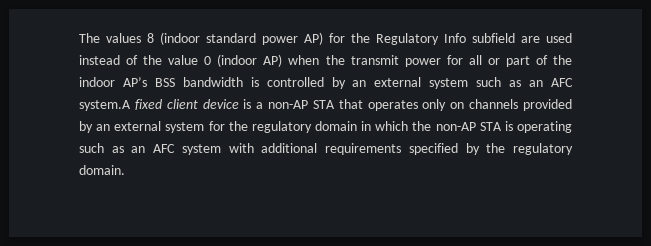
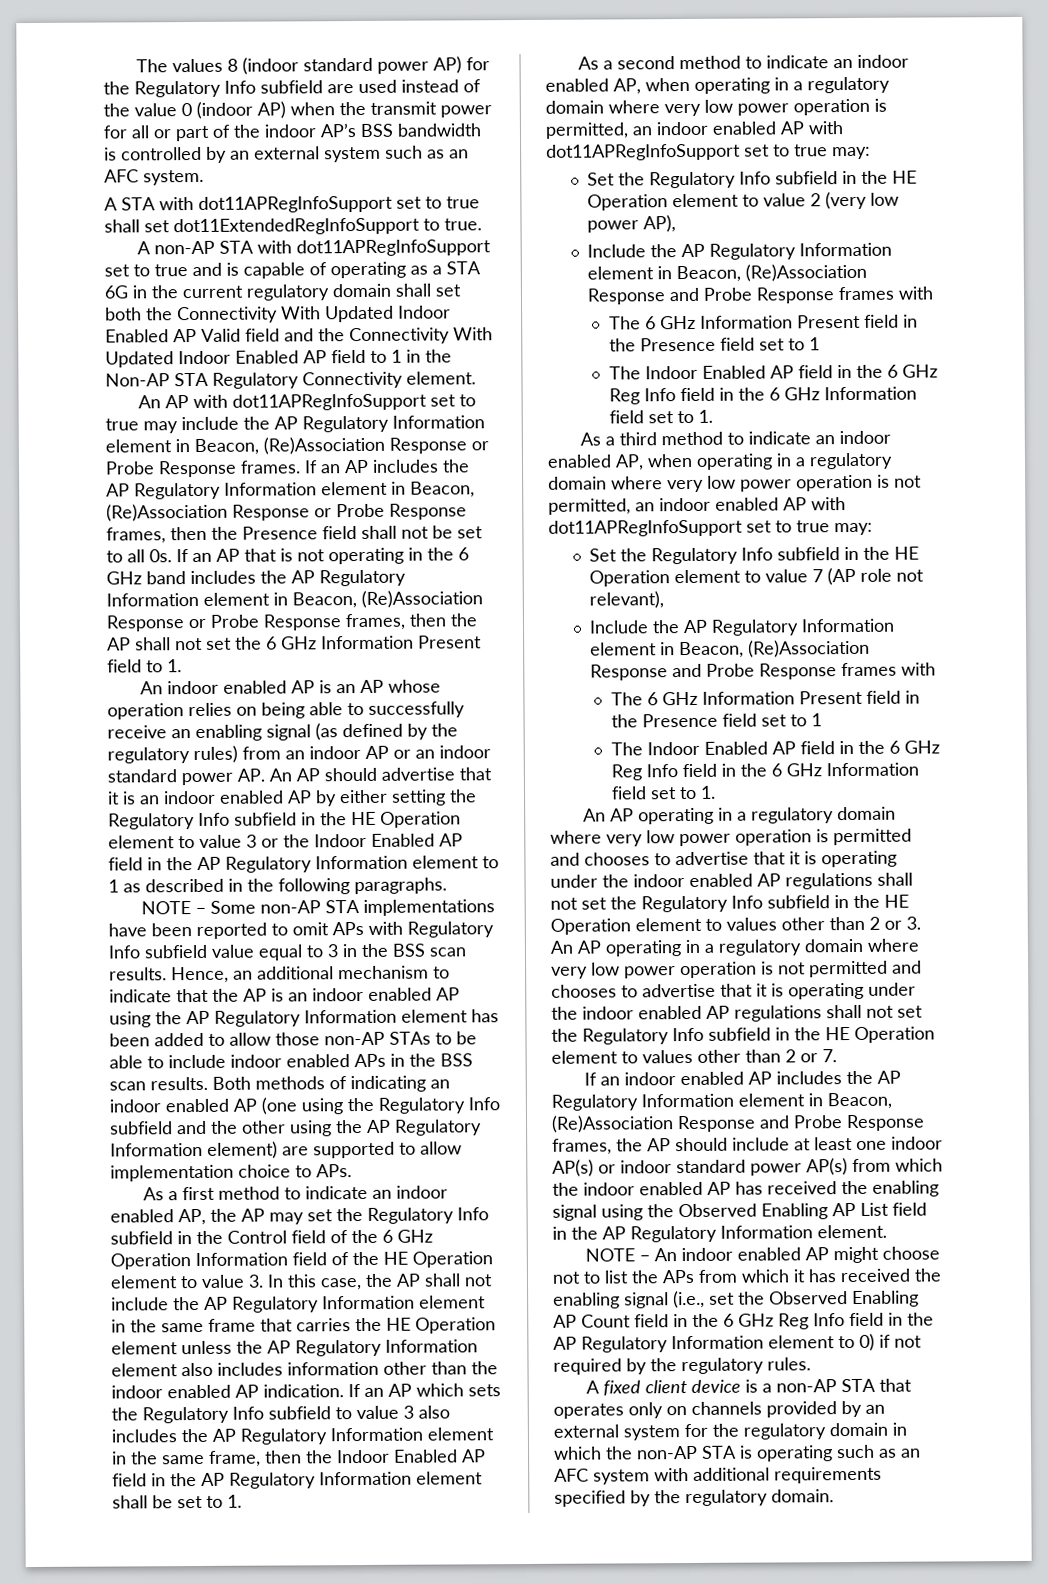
[79,100,131,111] system.A -> [143,169,204,186] [104,195,480,213] [104,217,482,236] [137,239,492,257] [104,261,481,279] [104,283,461,301] [105,305,451,324] [105,327,493,345] [105,349,452,368] [105,371,476,389] [138,393,477,411] [105,415,485,434] [105,436,489,456] [105,459,470,478] [106,481,475,500] [106,503,467,522] [106,525,483,544] [106,547,469,565] [106,569,406,587] [106,590,483,609] [106,613,477,632] [107,635,482,651] [107,659,182,673] [140,679,442,695] [107,701,465,720] [107,723,458,742] [107,745,491,764] [107,767,492,786] [107,789,477,807] [108,811,461,830] [108,833,463,849] [108,855,499,873] [108,877,447,895] [141,899,496,916] [108,921,494,940] [108,943,467,961] [109,965,450,984] [109,987,460,1003] [109,1009,499,1028] [109,1031,477,1047] [109,1053,473,1069] [109,1075,450,1093] [109,1097,500,1115] [110,1119,482,1137] [110,1141,462,1159] [110,1164,352,1182] [143,1185,449,1201] [110,1207,489,1226] [110,1229,433,1245] [110,1251,493,1270] [110,1273,493,1291] [111,1295,486,1313] [111,1317,496,1334] [111,1339,478,1357] [111,1361,498,1377] [111,1383,501,1399] [111,1405,450,1424] [111,1427,494,1445] [112,1449,486,1467] [112,1471,483,1489] [112,1494,242,1509] [578,54,910,70] [545,76,890,95] [545,98,887,117] [545,121,843,139] [546,143,871,161] [586,170,917,189] [586,191,899,211] [586,215,676,233] [586,242,892,260] [586,263,867,283] [586,286,933,305] [608,314,918,330] [608,337,820,352] [608,364,938,380] [608,386,917,405] [608,409,713,424] [580,430,892,446] [547,452,893,471] [548,474,922,493] [548,497,846,515] [548,519,873,537] [588,546,919,565] [588,567,924,587] [588,591,664,609] [588,618,895,636] [589,639,870,659] [589,662,936,681] [610,690,920,706] [610,713,822,728] [610,740,940,756] [610,762,919,781] [610,785,716,800] [583,806,897,825] [550,828,912,847] [550,850,897,868] [550,872,913,890] [550,894,909,913] [550,916,921,935] [550,938,919,957] [551,960,922,979] [551,982,916,1000] [551,1004,923,1022] [551,1026,935,1045] [551,1049,837,1064] [584,1070,902,1086] [551,1092,892,1111] [551,1114,925,1133] [552,1136,943,1155] [552,1158,943,1177] [552,1180,939,1197] [552,1202,927,1221] [552,1224,887,1243] [585,1246,941,1264] [552,1268,941,1284] [553,1290,919,1309] [553,1312,934,1330] [553,1333,922,1353] [553,1357,811,1375] [586,1380,601,1394] system. // A STA with dot11APRegInfoSupport set to true shall set dot11ExtendedRegInfoSupport to true. // A non-AP STA with dot11APRegInfoSupport set to true and is capable of operating as a STA 6G in the current regulatory domain shall set both the Connectivity With Updated Indoor Enabled AP Valid field and the Connectivity With Updated Indoor Enabled AP field to 1 in the Non-AP STA Regulatory Connectivity element. // An AP with dot11APRegInfoSupport set to true may include the AP Regulatory Information element in Beacon, (Re)Association Response or Probe Response frames. If an AP includes the AP Regulatory Information element in Beacon, (Re)Association Response or Probe Response frames, then the Presence field shall not be set to all 0s. If an AP that is not operating in the 6 GHz band includes the AP Regulatory Information element in Beacon, (Re)Association Response or Probe Response frames, then the AP shall not set the 6 GHz Information Present field to 1. // An indoor enabled AP is an AP whose operation relies on being able to successfully receive an enabling signal (as defined by the regulatory rules) from an indoor AP or an indoor standard power AP. An AP should advertise that it is an indoor enabled AP by either setting the Regulatory Info subfield in the HE Operation element to value 3 or the Indoor Enabled AP field in the AP Regulatory Information element to 1 as described in the following paragraphs. // NOTE – Some non-AP STA implementations have been reported to omit APs with Regulatory Info subfield value equal to 3 in the BSS scan results. Hence, an additional mechanism to indicate that the AP is an indoor enabled AP using the AP Regulatory Information element has been added to allow those non-AP STAs to be able to include indoor enabled APs in the BSS scan results. Both methods of indicating an indoor enabled AP (one using the Regulatory Info subfield and the other using the AP Regulatory Information element) are supported to allow implementation choice to APs. // As a first method to indicate an indoor enabled AP, the AP may set the Regulatory Info subfield in the Control field of the 6 GHz Operation Information field of the HE Operation element to value 3. In this case, the AP shall not include the AP Regulatory Information element in the same frame that carries the HE Operation element unless the AP Regulatory Information element also includes information other than the indoor enabled AP indication. If an AP which sets the Regulatory Info subfield to value 3 also includes the AP Regulatory Information element in the same frame, then the Indoor Enabled AP field in the AP Regulatory Information element shall be set to 1. // As a second method to indicate an indoor enabled AP, when operating in a regulatory domain where very low power operation is permitted, an indoor enabled AP with dot11APRegInfoSupport set to true may: // Set the Regulatory Info subfield in the HE Operation element to value 2 (very low power AP), // Include the AP Regulatory Information element in Beacon, (Re)Association Response and Probe Response frames with // The 6 GHz Information Present field in the Presence field set to 1 // The Indoor Enabled AP field in the 6 GHz Reg Info field in the 6 GHz Information field set to 1. // As a third method to indicate an indoor enabled AP, when operating in a regulatory domain where very low power operation is not permitted, an indoor enabled AP with dot11APRegInfoSupport set to true may: // Set the Regulatory Info subfield in the HE Operation element to value 7 (AP role not relevant), // Include the AP Regulatory Information element in Beacon, (Re)Association Response and Probe Response frames with // The 6 GHz Information Present field in the Presence field set to 1 // The Indoor Enabled AP field in the 6 GHz Reg Info field in the 6 GHz Information field set to 1. // An AP operating in a regulatory domain where very low power operation is permitted and chooses to advertise that it is operating under the indoor enabled AP regulations shall not set the Regulatory Info subfield in the HE Operation element to values other than 2 or 3. An AP operating in a regulatory domain where very low power operation is not permitted and chooses to advertise that it is operating under the indoor enabled AP regulations shall not set the Regulatory Info subfield in the HE Operation element to values other than 2 or 7. // If an indoor enabled AP includes the AP Regulatory Information element in Beacon, (Re)Association Response and Probe Response frames, the AP should include at least one indoor AP(s) or indoor standard power AP(s) from which the indoor enabled AP has received the enabling signal using the Observed Enabling AP List field in the AP Regulatory Information element. // NOTE – An indoor enabled AP might choose not to list the APs from which it has received the enabling signal (i.e., set the Observed Enabling AP Count field in the 6 GHz Reg Info field in the AP Regulatory Information element to 0) if not required by the regulatory rules. // A

